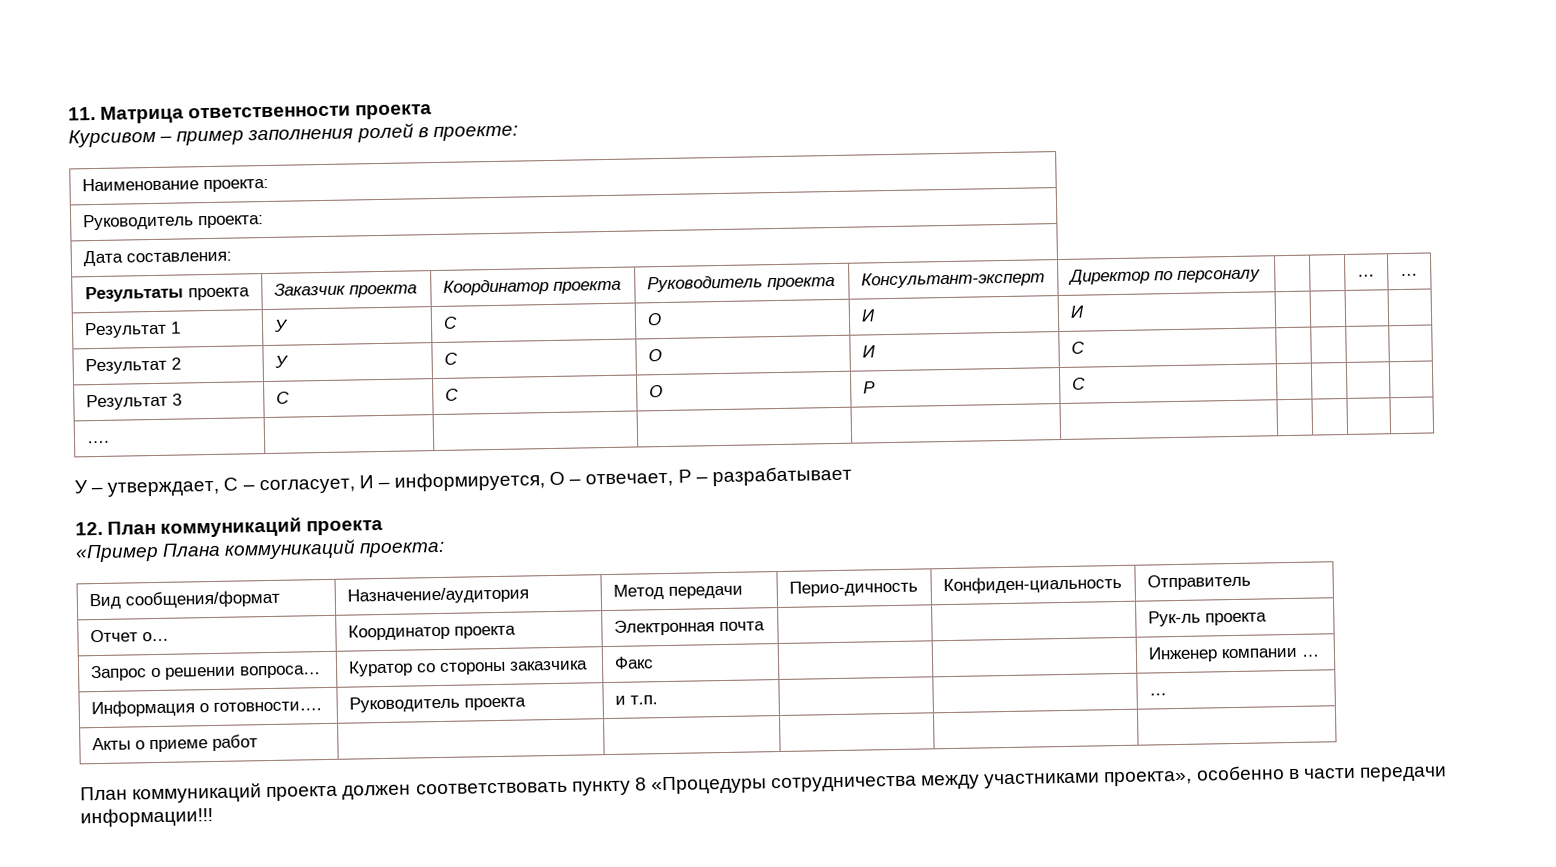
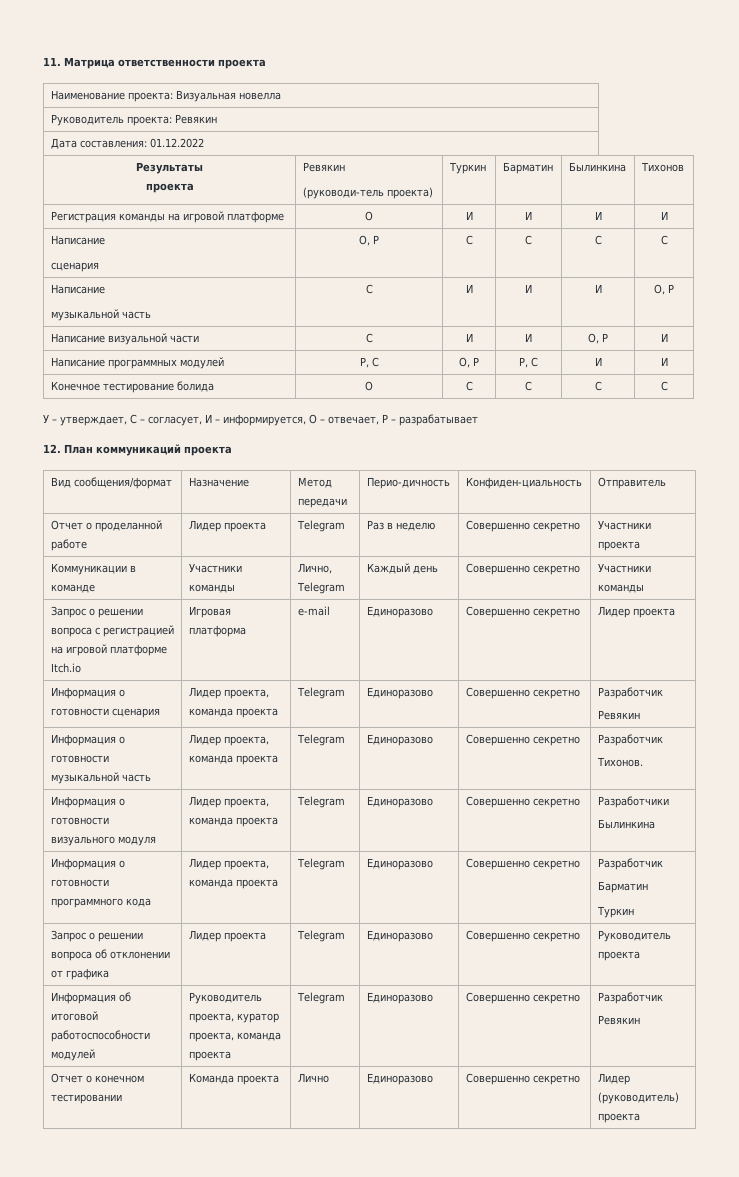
[68,123,518,148] // Курсивом – пример заполнения ролей в проекте: -> (266, 64) none
(269, 185) none -> [175,90,281,102] Визуальная новелла
(264, 222) none -> [174,114,217,124] Ревякин
(232, 257) none -> [149,138,204,148] 01.12.2022
[188,287,250,301] [273,282,417,298] [442,279,621,296] [646,275,835,293] [860,270,1045,289] [1067,268,1261,285] [1356,274,1375,277] [1399,273,1418,277] [83,321,181,339] [272,319,289,332] [442,316,458,329] [646,313,662,326] [860,309,876,322] [1069,305,1085,318] [84,357,181,375] [273,355,289,368] [443,352,458,365] [647,349,662,362] [861,345,876,358] [1070,341,1085,354] [85,393,182,411] [275,391,290,404] [444,388,459,401] [648,385,663,398] [862,381,876,394] [1071,377,1086,390] [86,440,110,444] проекта | Заказчик проекта | Координатор проекта | Руководитель проекта | Консультант-эксперт | Директор по персоналу | | | … | … // Результат 1 | У | С | О | И | И | | | | // Результат 2 | У | С | О | И | С | | | | // Результат 3 | С | С | О | Р | С | | | | // …. | | | | | | | | | -> [145,183,194,193] [302,162,345,172] [302,187,433,199] [448,162,486,174] [502,162,553,174] [568,162,626,172] [640,162,684,172] [50,211,284,223] [365,211,373,221] [465,211,473,220] [525,211,532,220] [594,211,602,220] [660,211,668,220] [50,235,105,245] [50,262,99,272] [359,235,379,246] [465,235,473,245] [525,235,532,245] [594,235,602,245] [660,235,668,245] [50,284,105,294] [50,309,151,321] [365,284,373,294] [465,284,473,293] [525,284,532,293] [594,284,602,293] [654,284,674,295] [50,333,199,345] [365,333,373,343] [465,333,473,342] [525,333,532,342] [588,333,608,344] [660,333,668,342] [50,357,224,369] [359,357,379,368] [459,357,479,368] [519,357,538,368] [594,357,602,366] [660,357,668,366] [50,381,214,393] [365,381,373,391] [465,381,473,391] [525,381,532,391] [594,381,602,391] [660,381,668,391] // проекта | Ревякин // (руководи-тель проекта) | Туркин | Барматин | Былинкина | Тихонов // Регистрация команды на игровой платформе | О | И | И | И | И // Написание // сценария | О, Р | С | С | С | С // Написание // музыкальной часть | С | И | И | И | О, Р // Написание визуальной части | С | И | И | О, Р | И // Написание программных модулей | Р, С | О, Р | Р, С | И | И // Конечное тестирование болида | О | С | С | С | С
[75,539,446,563] // «Пример Плана коммуникаций проекта: -> (232, 451) none
[346,586,529,605] Назначение/аудитория -> [188,477,249,487] Назначение
[141,631,169,642] [347,623,516,641] [613,619,765,636] [1147,610,1267,627] [89,665,321,682] [347,660,588,677] [613,656,654,669] [1147,646,1320,663] [90,699,322,718] [348,695,526,713] [614,695,658,705] [1148,693,1167,696] [91,734,258,753] [80,765,1447,804] [80,807,213,828] о… | Координатор проекта | Электронная почта | | | Рук-ль проекта // Запрос о решении вопроса… | Куратор со стороны заказчика | Факс | | | Инженер компании … // Информация о готовности…. | Руководитель проекта | и т.п. | | | … // Акты о приеме работ | | | | | // План коммуникаций проекта должен соответствовать пункту 8 «Процедуры сотрудничества между участниками проекта», особенно в части передачи информации!!! -> [85,520,162,532] [50,539,87,551] [188,520,266,532] [296,520,345,532] [366,520,435,531] [465,520,580,532] [597,520,651,530] [597,541,640,551] [50,563,136,575] [50,584,95,593] [188,563,242,573] [188,584,235,593] [297,563,332,574] [296,582,345,594] [366,563,438,574] [465,563,580,575] [597,563,651,573] [597,584,644,593] [50,606,143,618] [50,625,174,637] [50,644,167,656] [50,663,81,673] [188,606,231,618] [188,625,246,637] [297,606,330,616] [366,606,433,618] [465,606,580,618] [597,606,675,618] [50,687,125,699] [50,708,160,718] [188,687,269,699] [188,708,278,718] [296,687,345,699] [366,687,433,699] [465,687,580,699] [597,687,663,699] [597,710,640,720] [50,734,125,746] [50,755,109,763] [50,772,151,784] [188,734,269,746] [188,755,278,765] [296,734,345,746] [366,734,433,746] [465,734,580,746] [597,734,663,746] [596,757,643,767] [50,796,125,808] [50,817,109,825] [50,836,156,846] [188,796,269,808] [188,817,278,827] [296,796,345,808] [366,796,433,808] [465,796,580,808] [597,796,669,808] [597,819,655,829] [50,858,125,870] [50,879,109,887] [50,898,151,908] [188,858,269,870] [188,879,278,889] [296,858,345,870] [366,858,433,870] [465,858,580,870] [597,858,663,870] [597,881,648,893] [596,906,634,918] [50,930,143,942] [50,949,170,961] [50,968,109,980] [188,930,266,942] [296,930,345,942] [366,930,433,942] [465,930,580,942] [597,930,671,942] [597,951,640,961] [50,992,131,1004] [50,1011,98,1021] [50,1030,150,1042] [50,1049,95,1061] [188,992,262,1004] [188,1013,279,1023] [188,1032,281,1042] [188,1051,231,1061] [296,992,345,1004] [366,992,433,1004] [465,992,580,1004] [597,992,663,1004] [597,1015,640,1025] [50,1073,144,1083] [50,1094,122,1104] [188,1073,279,1085] [297,1073,329,1083] [366,1073,433,1085] [465,1073,580,1085] [597,1073,630,1085] [597,1092,679,1104] [597,1113,640,1123] о проделанной работе | Лидер проекта | Telegram | Раз в неделю | Совершенно секретно | Участники проекта // Коммуникации в команде | Участники команды | Лично, Telegram | Каждый день | Совершенно секретно | Участники команды // Запрос о решении вопроса с регистрацией на игровой платформе Itch.io | Игровая платформа | e-mail | Единоразово | Совершенно секретно | Лидер проекта // Информация о готовности сценария | Лидер проекта, команда проекта | Telegram | Единоразово | Совершенно секретно | Разработчик // Ревякин // Информация о готовности музыкальной часть | Лидер проекта, команда проекта | Telegram | Единоразово | Совершенно секретно | Разработчик // Тихонов. // Информация о готовности визуального модуля | Лидер проекта, команда проекта | Telegram | Единоразово | Совершенно секретно | Разработчики // Былинкина // Информация о готовности программного кода | Лидер проекта, команда проекта | Telegram | Единоразово | Совершенно секретно | Разработчик // Барматин // Туркин // Запрос о решении вопроса об отклонении от графика | Лидер проекта | Telegram | Единоразово | Совершенно секретно | Руководитель проекта // Информация об итоговой работоспособности модулей | Руководитель проекта, куратор проекта, команда проекта | Telegram | Единоразово | Совершенно секретно | Разработчик // Ревякин // Отчет о конечном тестировании | Команда проекта | Лично | Единоразово | Совершенно секретно | Лидер (руководитель) проекта

